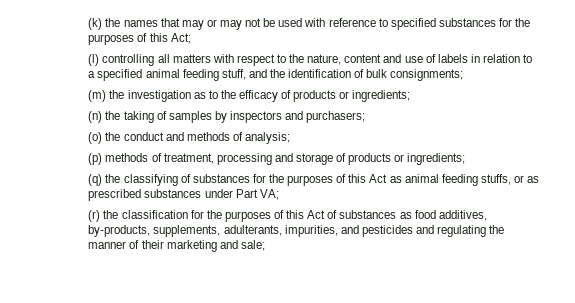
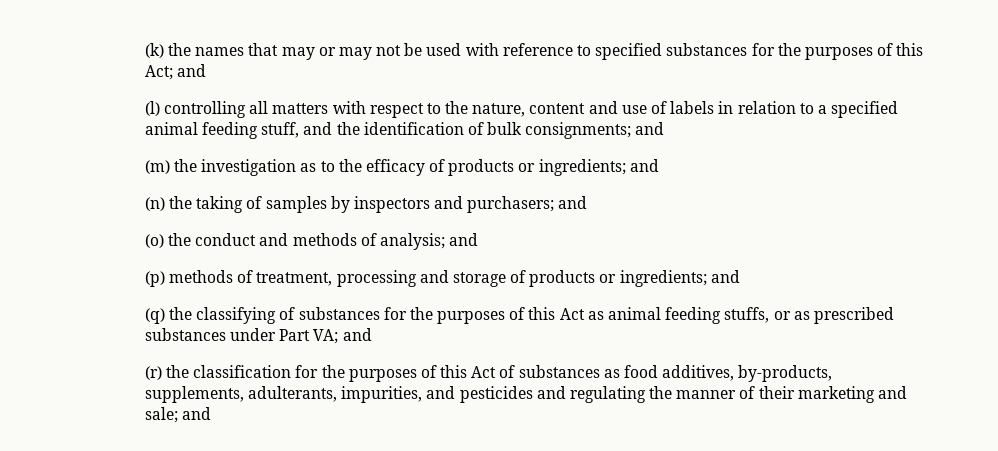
(191, 38) none -> [176,64,206,77] and
(464, 75) none -> [635,122,665,135] and
(411, 96) none -> [629,159,659,172] and
(366, 117) none -> [558,196,588,209] and
(291, 138) none -> [449,233,479,246] and
(466, 159) none -> [710,270,740,283] and
(279, 194) none -> [342,328,372,341] and
(265, 245) none -> [181,407,211,420] and

